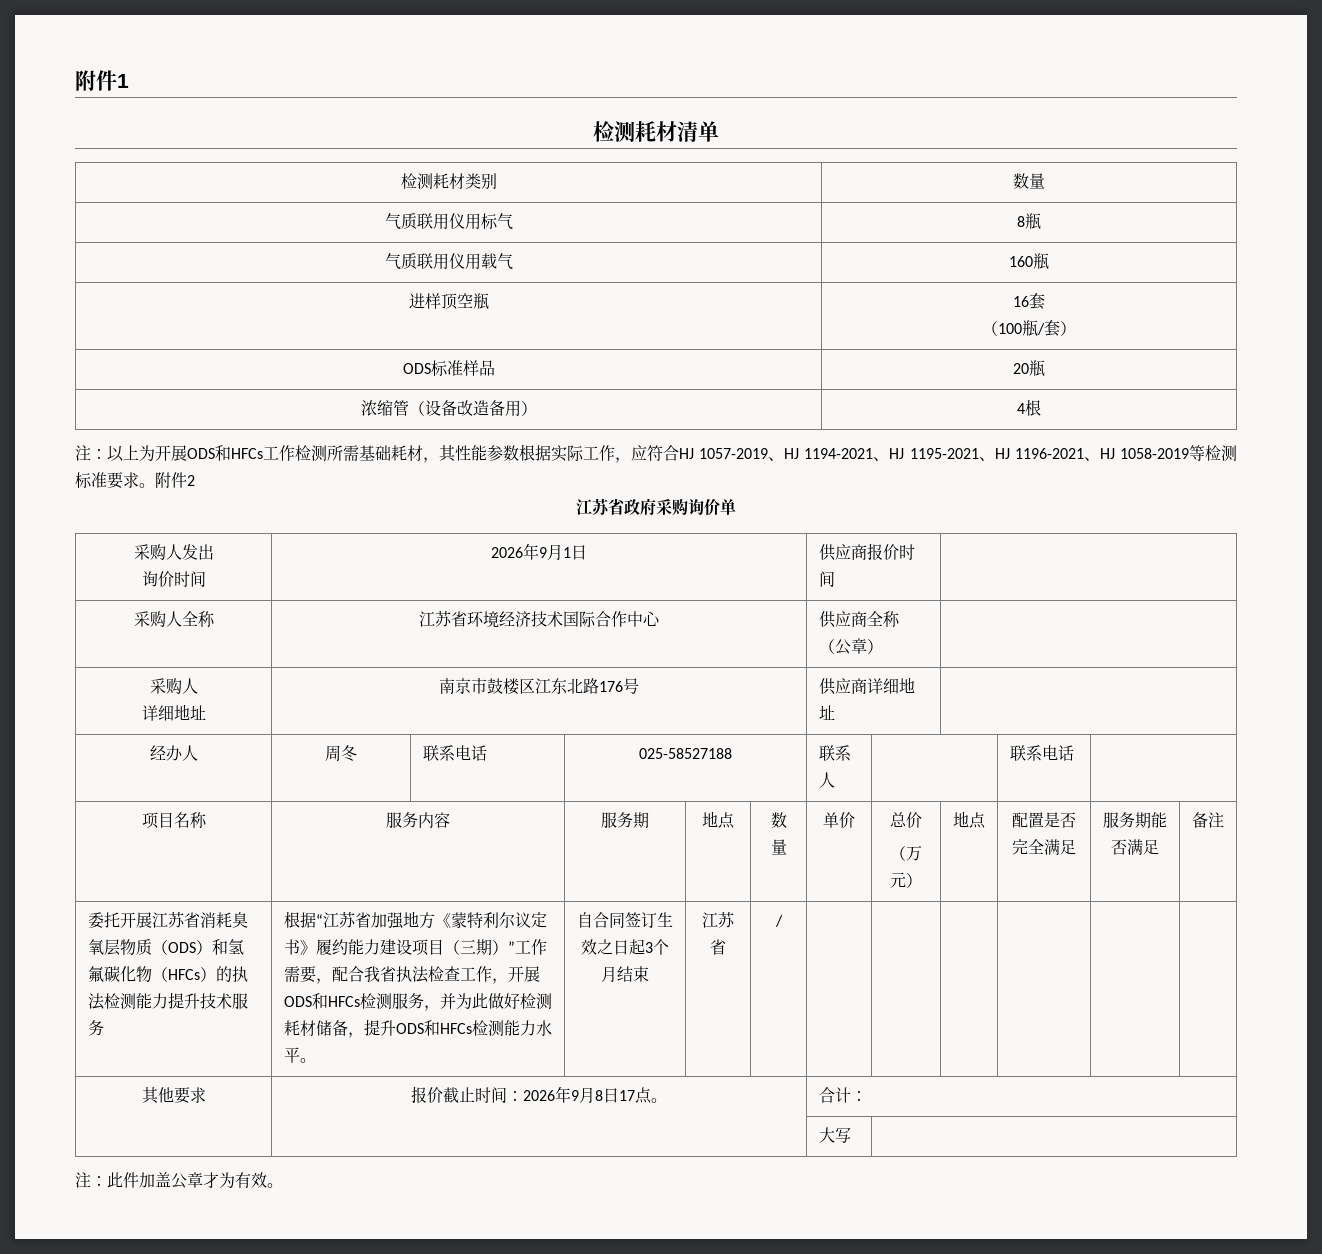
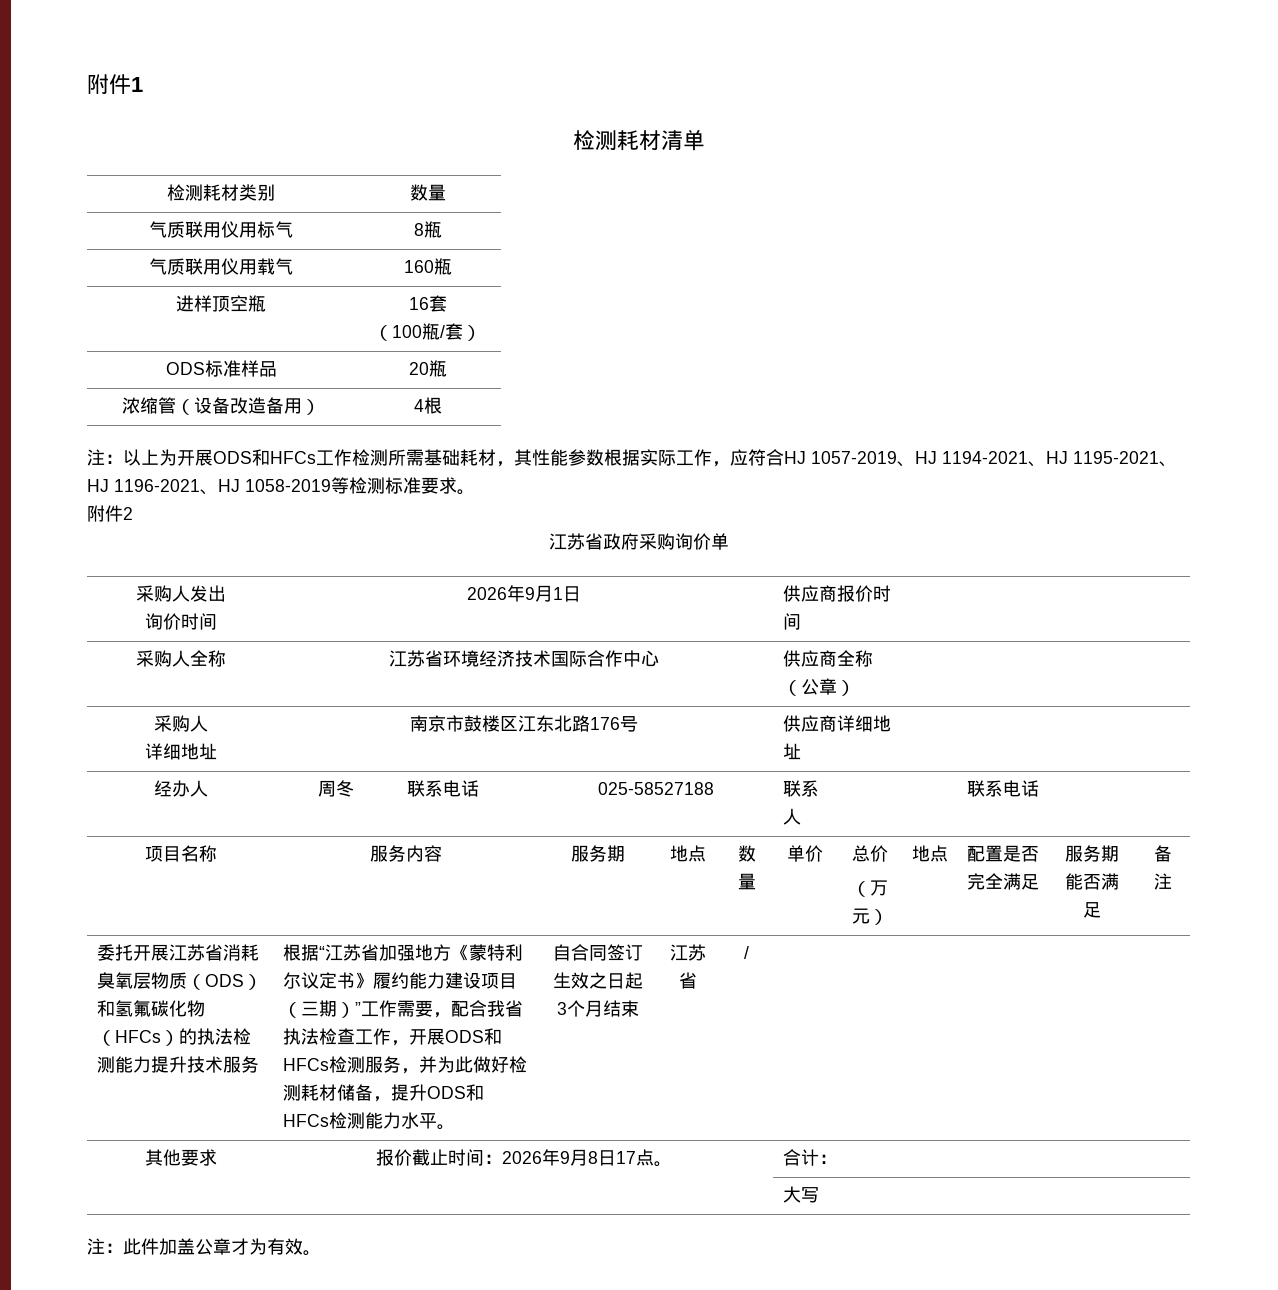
(155, 485) none -> (475, 492) //

